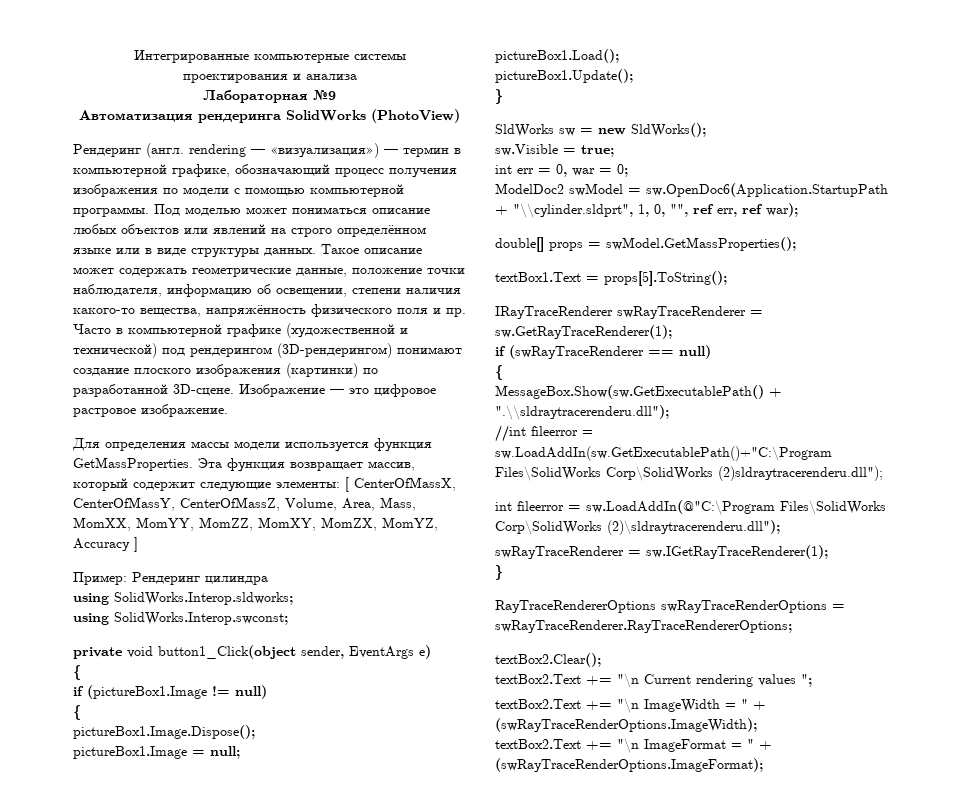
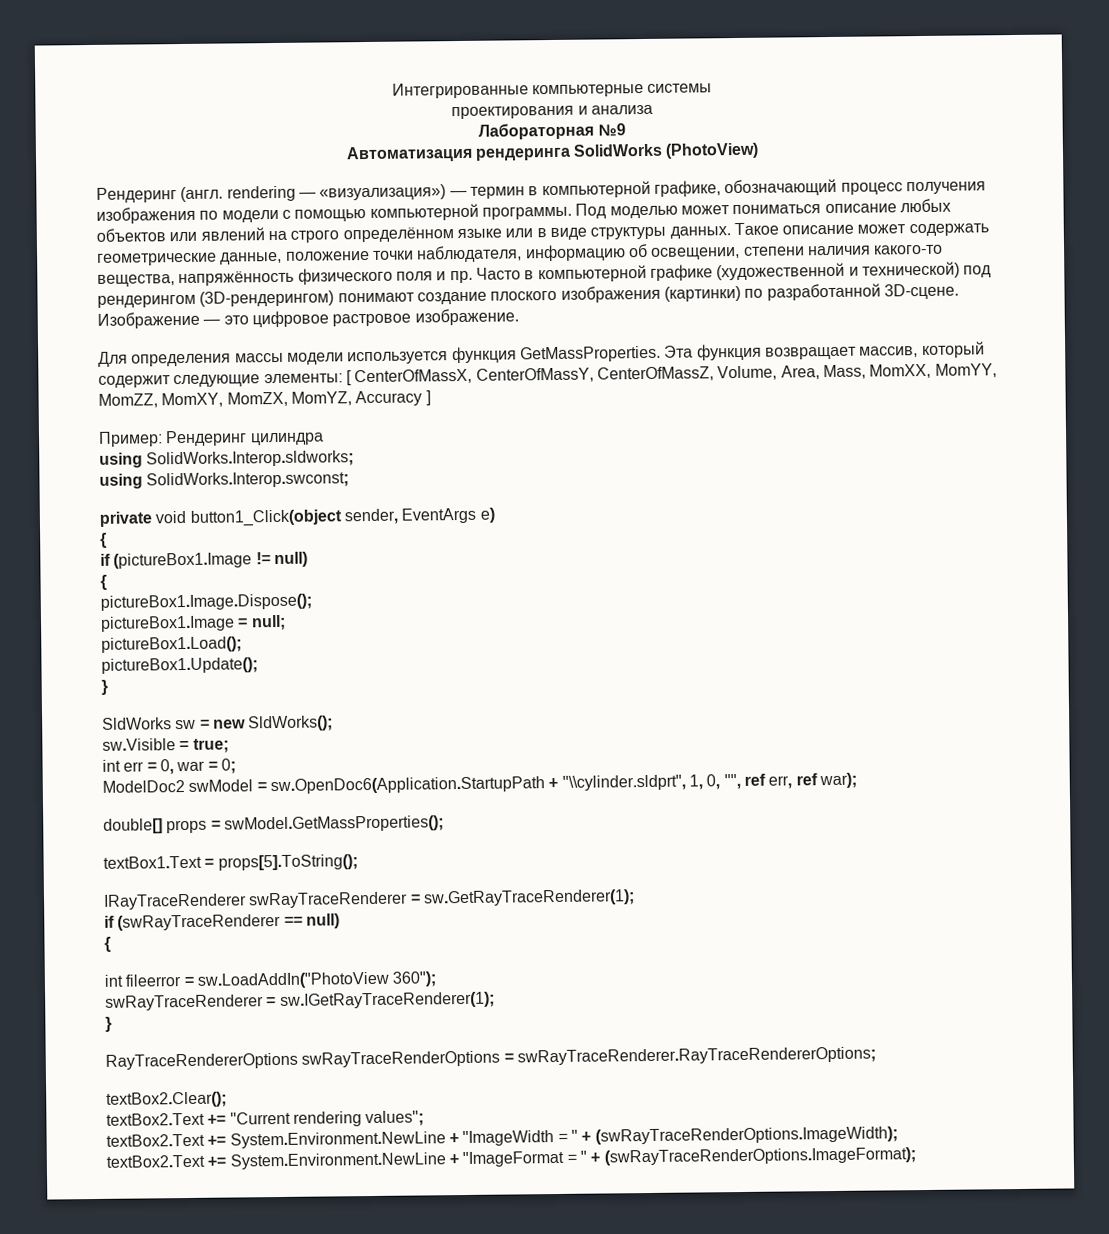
[495,385,782,399] [495,405,669,420] [495,425,593,442] [495,446,832,461] [495,466,883,481] // MessageBox.Show(sw.GetExecutablePath() + ".\\sldraytracerenderu.dll"); // //int fileerror = sw.LoadAddIn(sw.GetExecutablePath()+"C:\Program Files\SolidWorks Corp\SolidWorks (2)sldraytracerenderu.dll"); -> (111, 944) none
[586,500,886,515] [495,520,780,535] sw.LoadAddIn(@"C:\Program Files\SolidWorks Corp\SolidWorks (2)\sldraytracerenderu.dll"); -> [196,971,437,989] sw.LoadAddIn("PhotoView 360");
[617,673,812,688] [495,698,720,713] "\n Current rendering values "; // textBox2.Text += "\n ImageWidth -> [229,1110,425,1127] [106,1130,555,1149] "Current rendering values"; // textBox2.Text += System.Environment.NewLine + "ImageWidth
[617,738,726,753] "\n ImageFormat -> [229,1150,565,1170] System.Environment.NewLine + "ImageFormat

